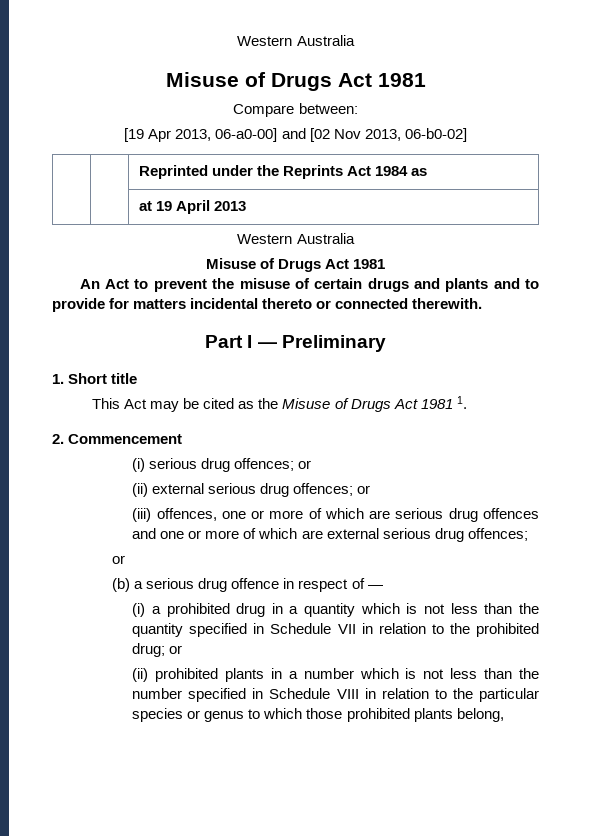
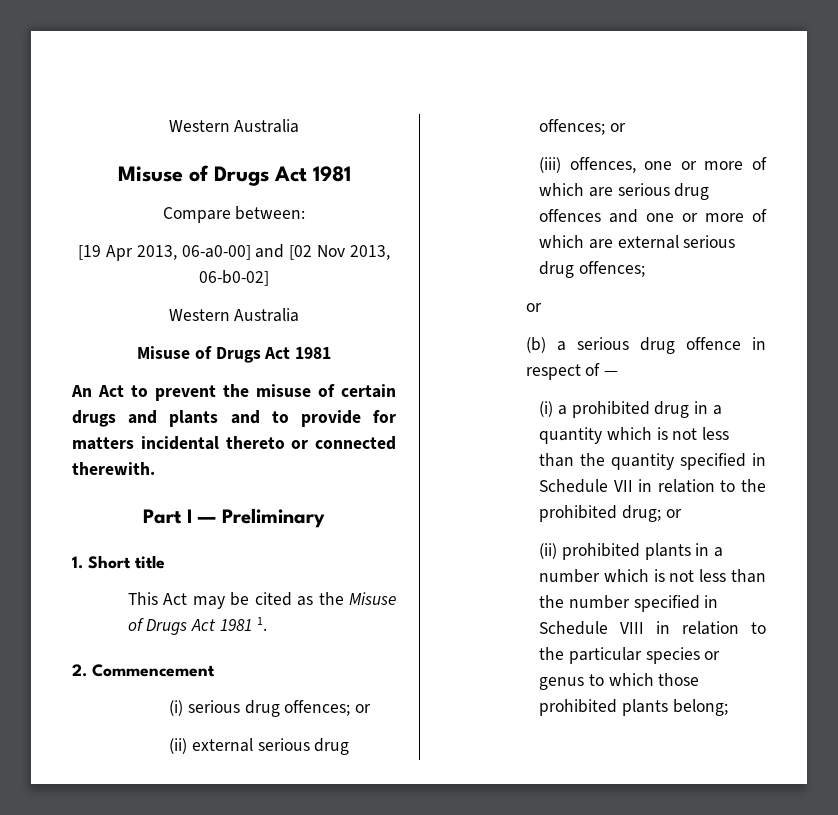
[139,165,428,179] [139,200,247,214] // | | Reprinted under the Reprints Act 1984 as // | | at 19 April 2013 -> (269, 278) none
[456,708,504,722] belong, -> [672,699,728,716] belong;

